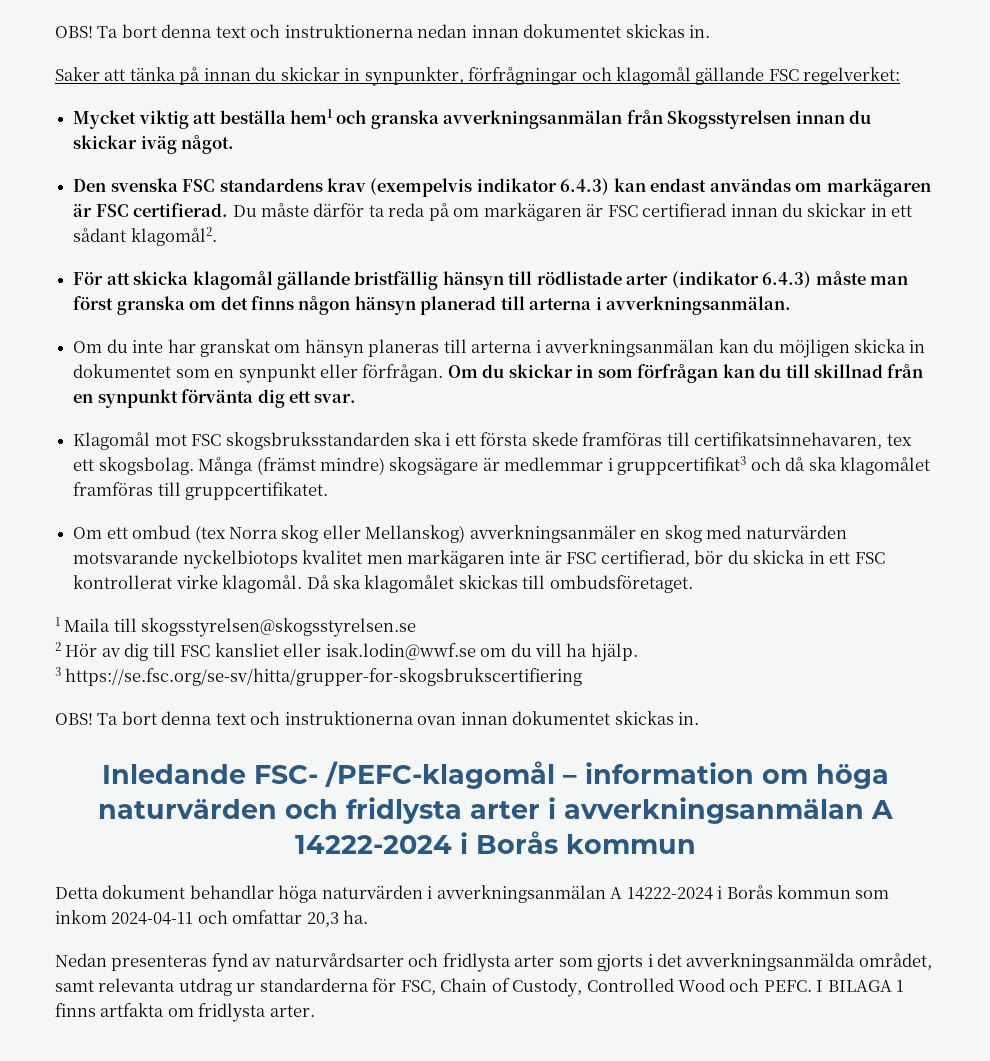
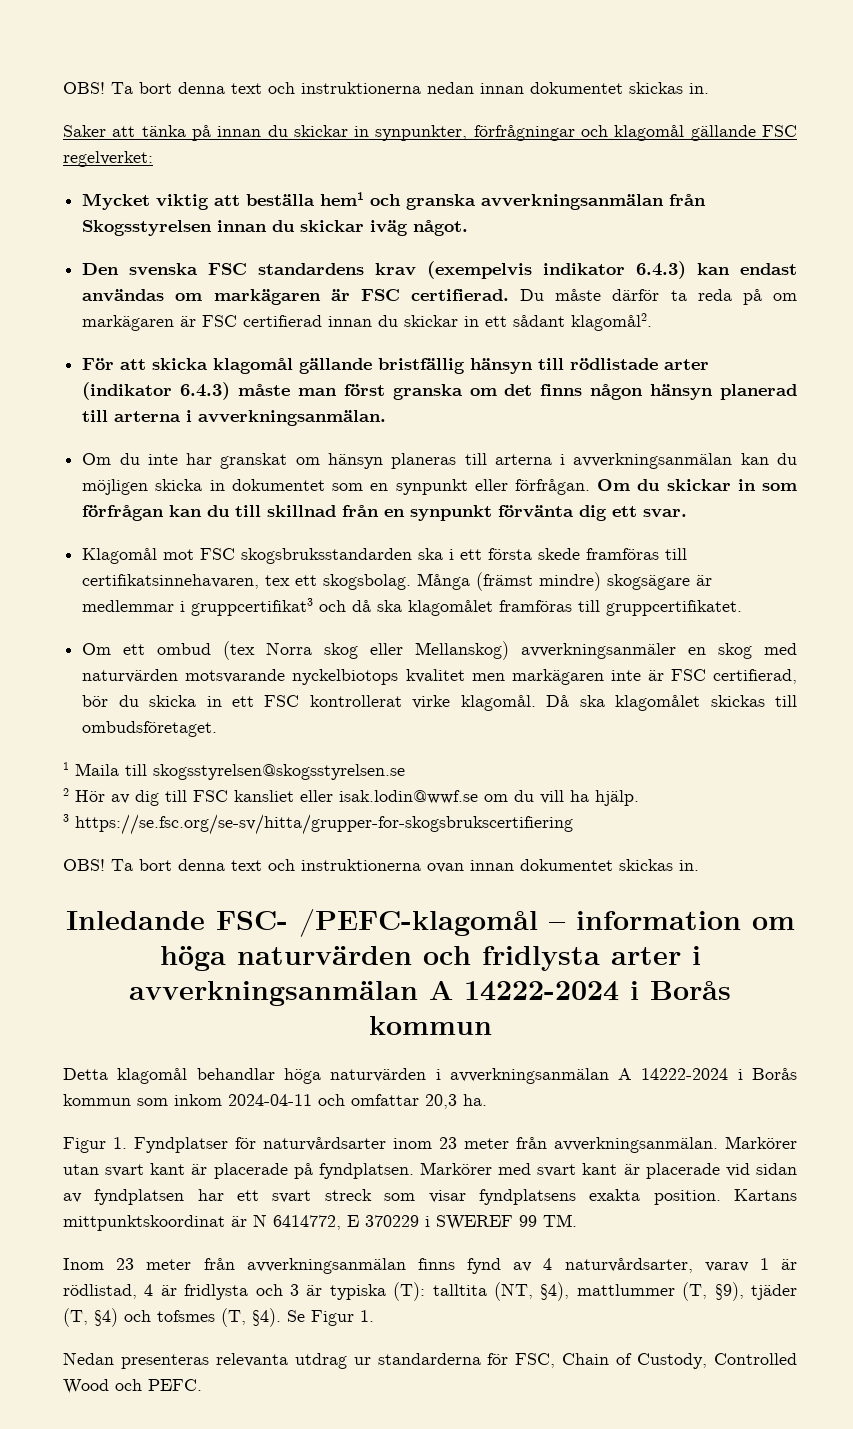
[102,885,186,899] dokument -> [117,1068,188,1084] klagomål
[55,953,932,972] [55,980,94,992] Nedan presenteras fynd av naturvårdsarter och fridlysta arter som gjorts i det avverkningsanmälda området, samt -> [63,1136,797,1153] [63,1162,797,1179] [63,1189,798,1205] [63,1214,577,1231] [63,1258,797,1274] [63,1282,797,1301] [63,1308,374,1327] [63,1352,209,1369] Figur 1. Fyndplatser för naturvårdsarter inom 23 meter från avverkningsanmälan. Markörer utan svart kant är placerade på fyndplatsen. Markörer med svart kant är placerade vid sidan av fyndplatsen har ett svart streck som visar fyndplatsens exakta position. Kartans mittpunktskoordinat är N 6414772, E 370229 i SWEREF 99 TM. // Inom 23 meter från avverkningsanmälan finns fynd av 4 naturvårdsarter, varav 1 är rödlistad, 4 är fridlysta och 3 är typiska (T): talltita (NT, §4), mattlummer (T, §9), tjäder (T, §4) och tofsmes (T, §4). Se Figur 1. // Nedan presenteras
[816,980,905,992] [55,1003,315,1022] I BILAGA 1 finns artfakta om fridlysta arter. -> (202, 1385) none

